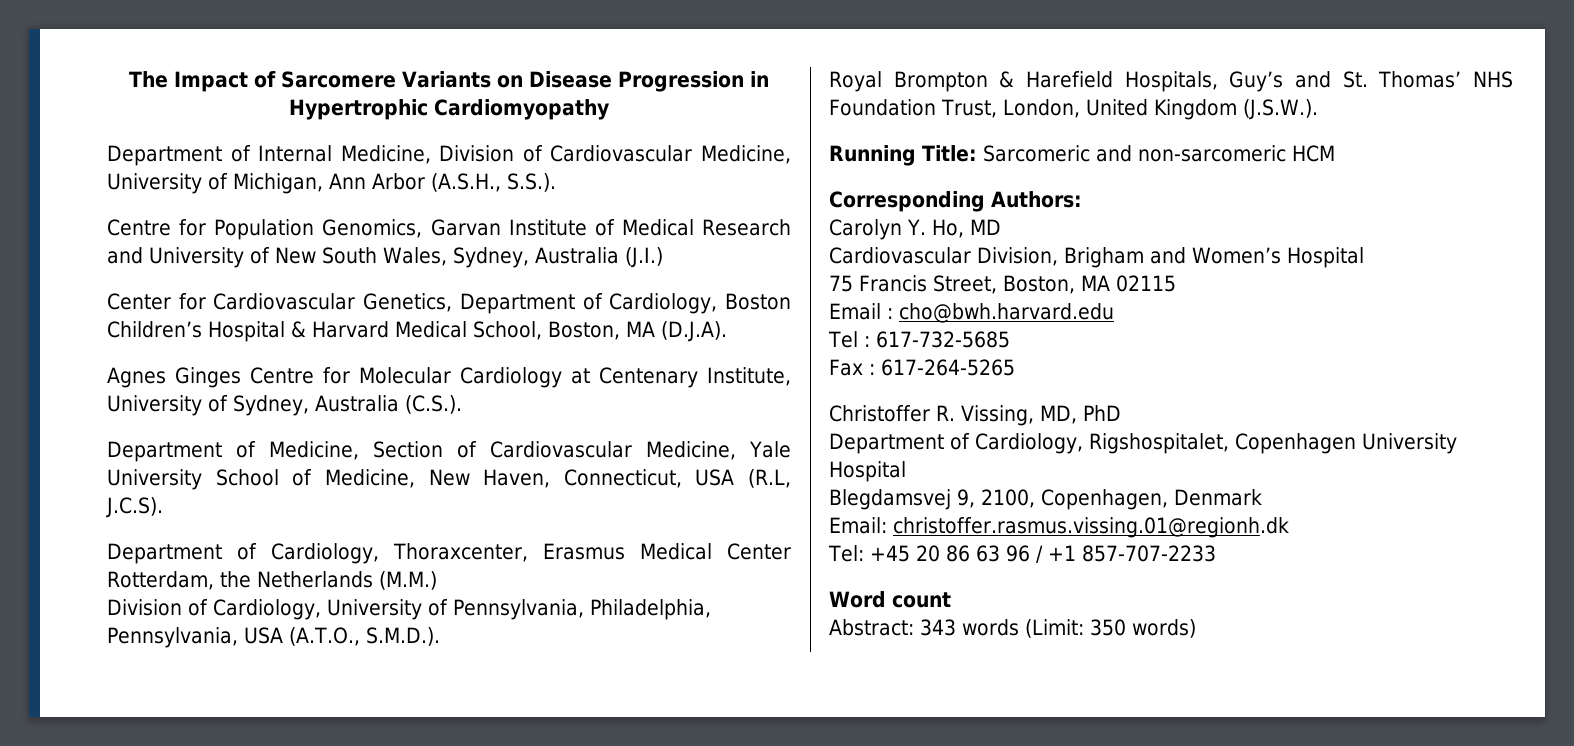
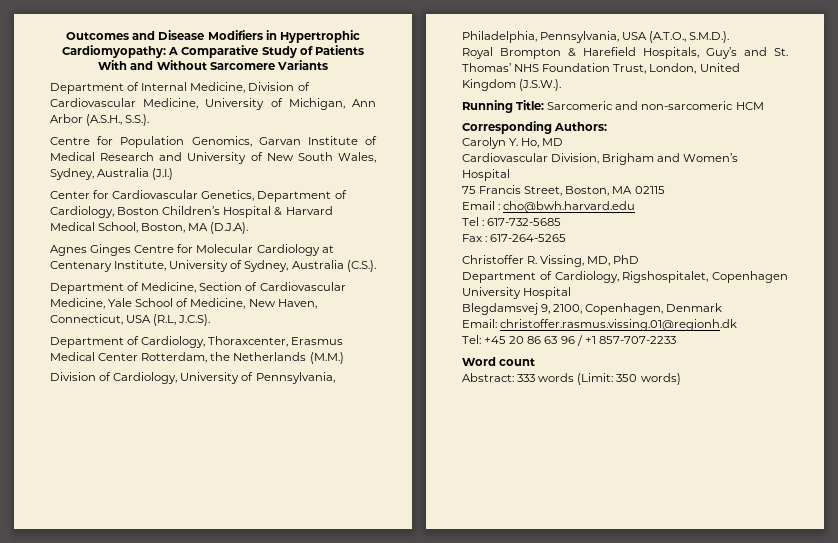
[129,71,769,92] [289,99,609,120] The Impact of Sarcomere Variants on Disease Progression in Hypertrophic Cardiomyopathy -> [66,30,360,43] [62,45,364,58] [98,60,328,70] Outcomes and Disease Modifiers in Hypertrophic Cardiomyopathy: A Comparative Study of Patients With and Without Sarcomere Variants
[107,469,202,490] University -> (133, 302) none
[920,619,956,636] 343 -> [517,374,536,382] 333

